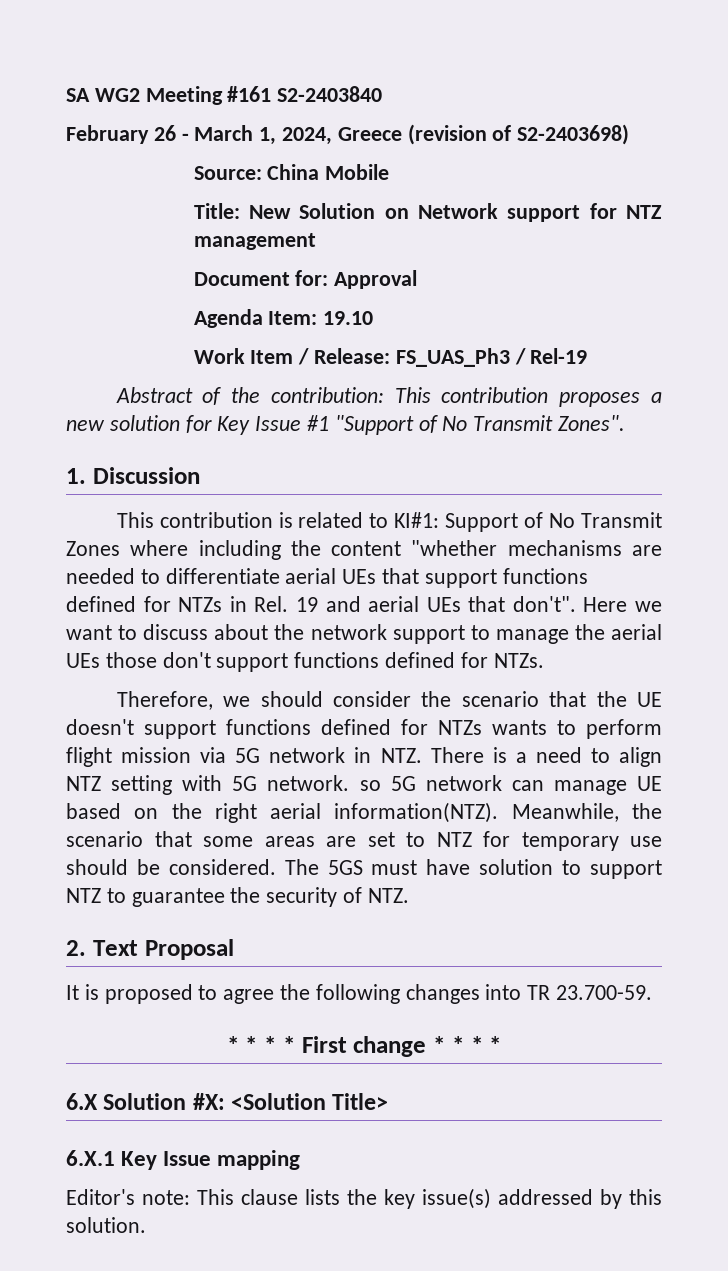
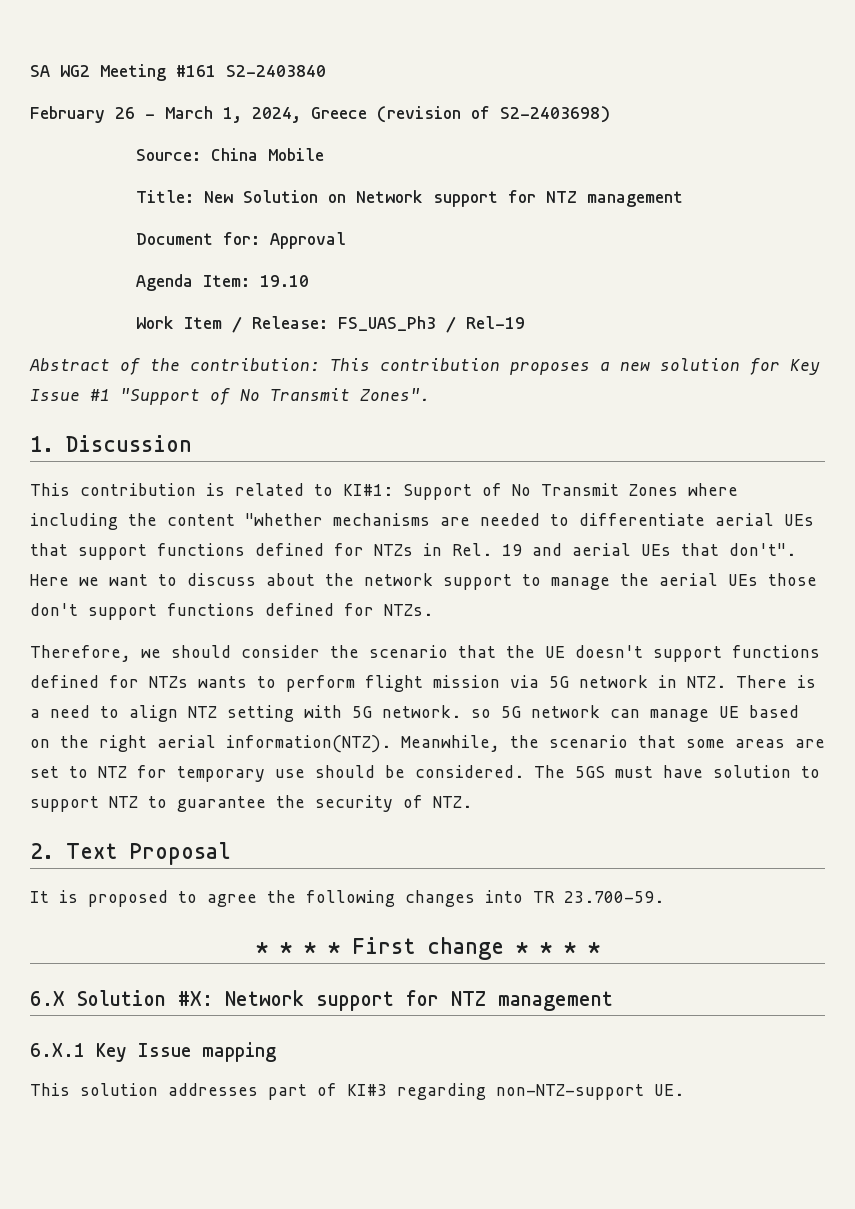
[231,1093,389,1110] <Solution Title> -> [225,990,613,1011] Network support for NTZ management
[66,1188,662,1209] [66,1217,146,1233] Editor's note: This clause lists the key issue(s) addressed by this solution. -> [30,1083,684,1100] This solution addresses part of KI#3 regarding non-NTZ-support UE.

